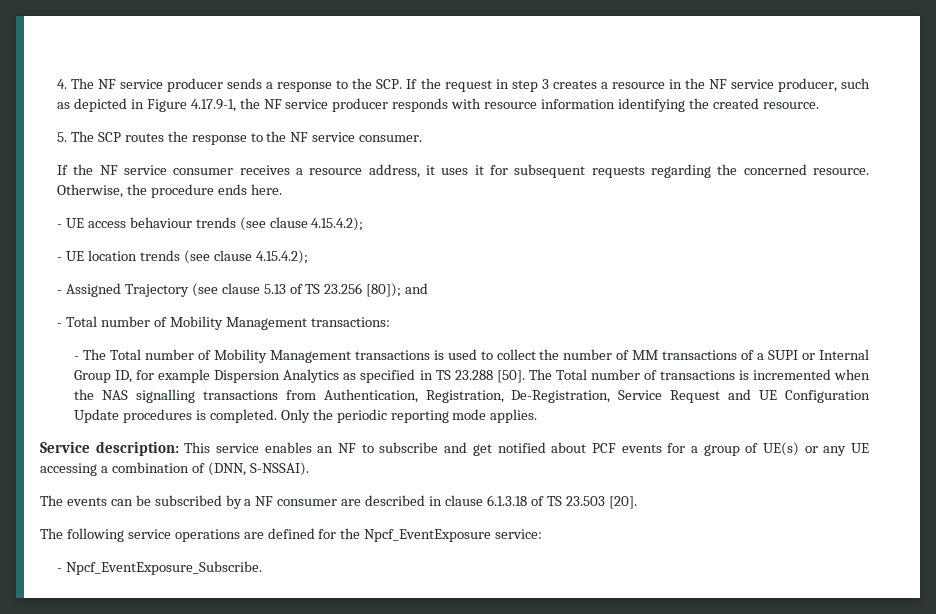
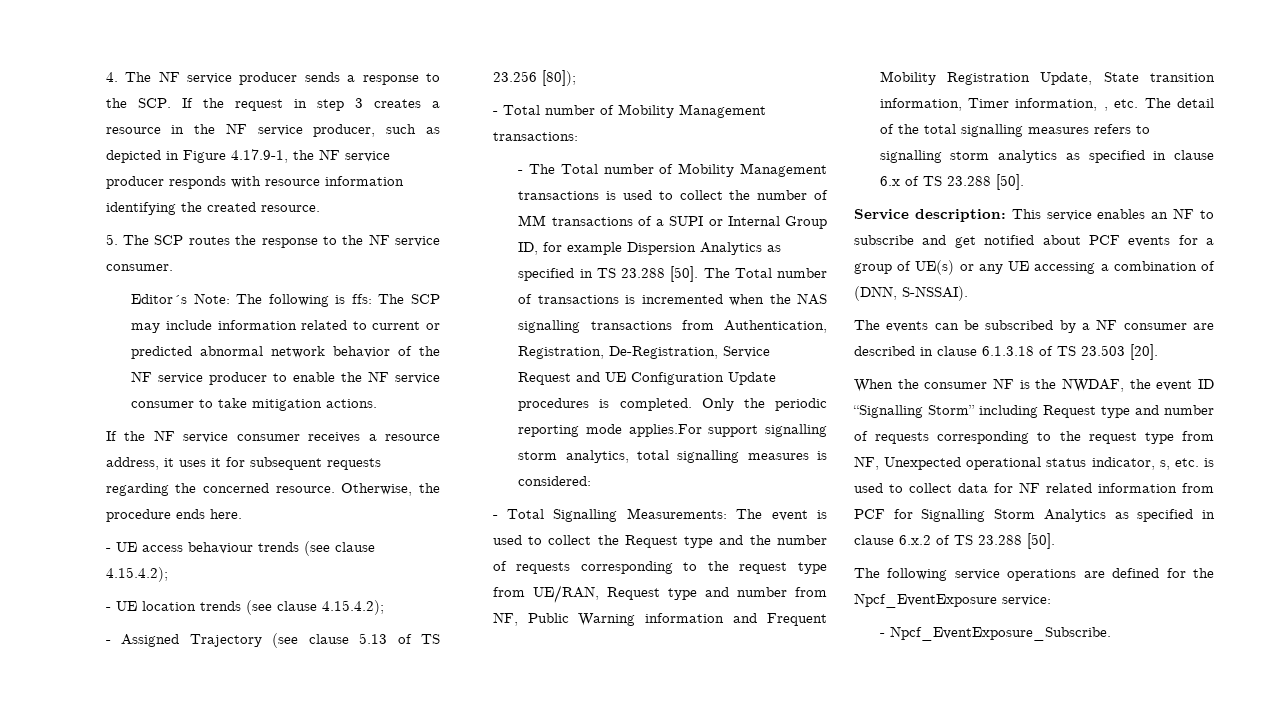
(423, 138) none -> [131,293,441,307] [131,320,441,333] [131,346,440,359] [131,371,440,385] [131,398,378,411] // Editor´s Note: The following is ffs: The SCP may include information related to current or predicted abnormal network behavior of the NF service producer to enable the NF service consumer to take mitigation actions.
[405,283,429,294] and -> (576, 78) none
[490,409,538,423] applies. -> [628,424,827,437] [518,450,827,463] [518,476,592,486] [492,508,827,522] [492,535,827,548] [492,561,827,574] [492,585,827,603] [492,612,827,626] [879,71,1215,85] [879,98,1214,111] [879,124,1150,137] [879,150,1214,163] [879,174,1024,190] applies.For support signalling storm analytics, total signalling measures is considered: // - Total Signalling Measurements: The event is used to collect the Request type and the number of requests corresponding to the request type from UE/RAN, Request type and number from NF, Public Warning information and Frequent Mobility Registration Update, State transition information, Timer information, , etc. The detail of the total signalling measures refers to signalling storm analytics as specified in clause 6.x of TS 23.288 [50].
(637, 502) none -> [854,378,1214,392] [853,405,1214,418] [854,431,1214,444] [854,456,1214,470] [854,482,1214,493] [854,509,1215,522] [854,533,1055,549] // When the consumer NF is the NWDAF, the event ID “Signalling Storm” including Request type and number of requests corresponding to the request type from NF, Unexpected operational status indicator, s, etc. is used to collect data for NF related information from PCF for Signalling Storm Analytics as specified in clause 6.x.2 of TS 23.288 [50].

